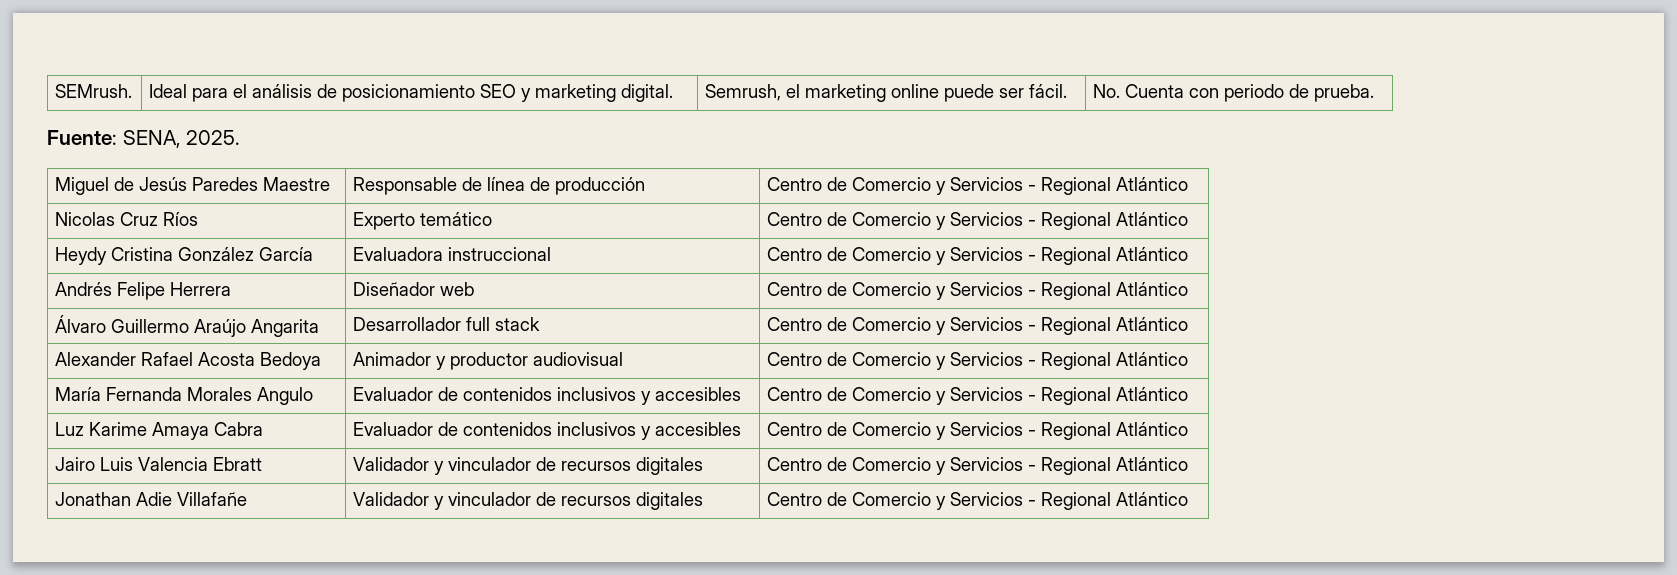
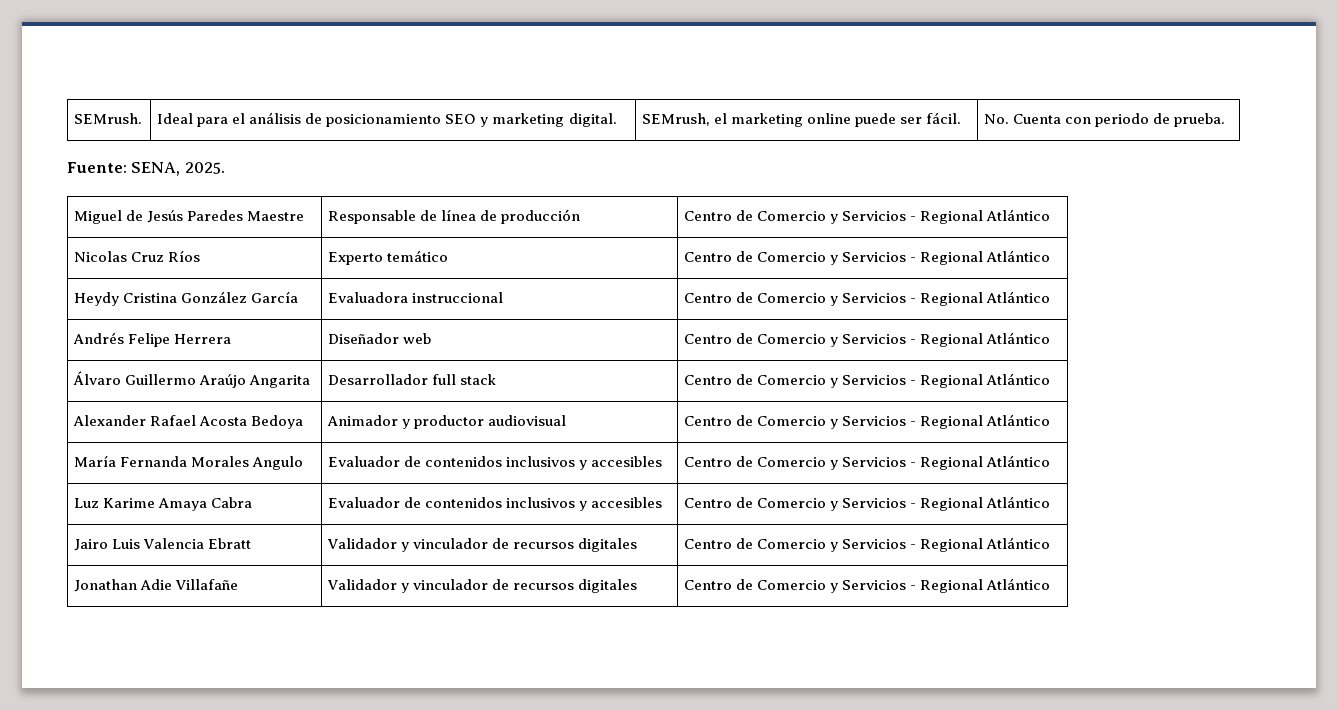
[705,84,782,101] Semrush, -> [642,113,711,126] SEMrush,

